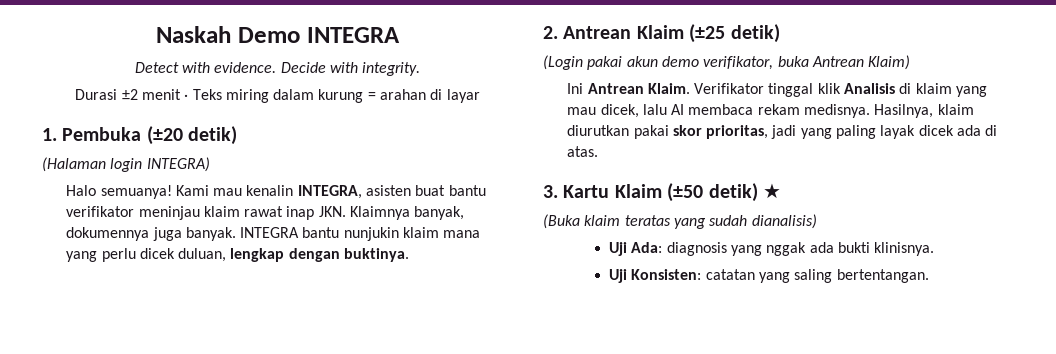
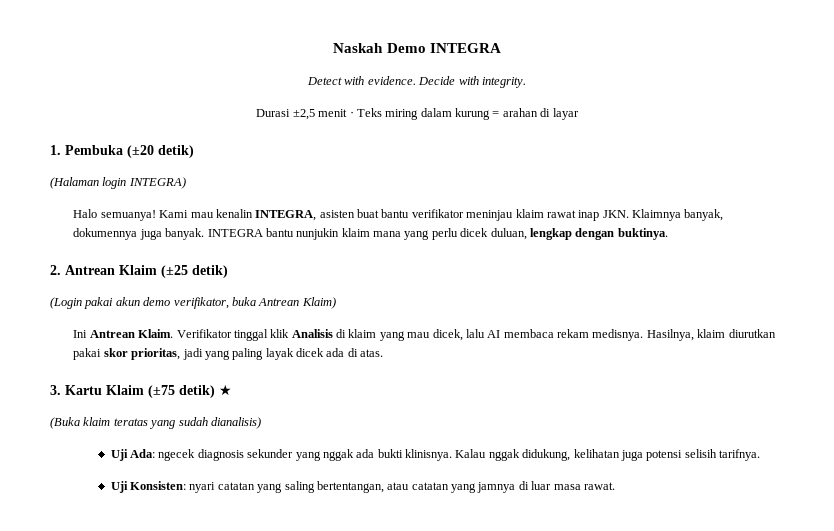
[121,89,138,100] ±2 -> [292,109,315,120] ±2,5
[667,183,704,202] (±50 -> [148,385,175,398] (±75
[666,242,727,256] diagnosis -> [158,449,294,461] ngecek diagnosis sekunder
(935, 249) none -> [455,449,761,461] Kalau nggak didukung, kelihatan juga potensi selisih tarifnya.
(702, 274) none -> [189,482,216,493] nyari
[836,269,929,283] bertentangan. -> [316,481,615,493] bertentangan, atau catatan yang jamnya di luar masa rawat.

